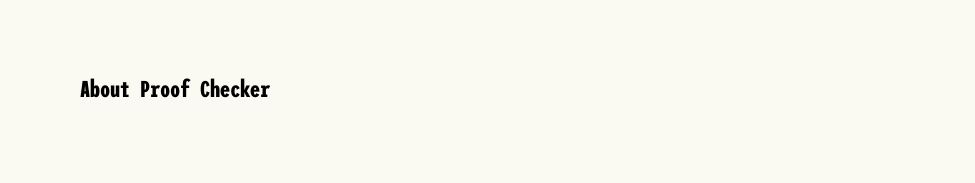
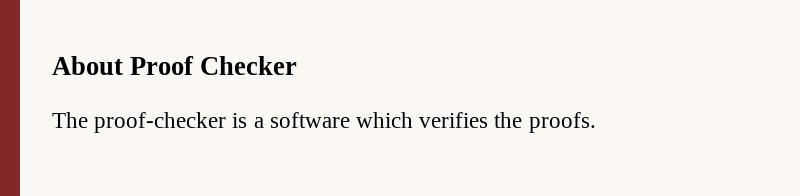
(271, 88) none -> [52,112,596,133] // The proof-checker is a software which verifies the proofs.

